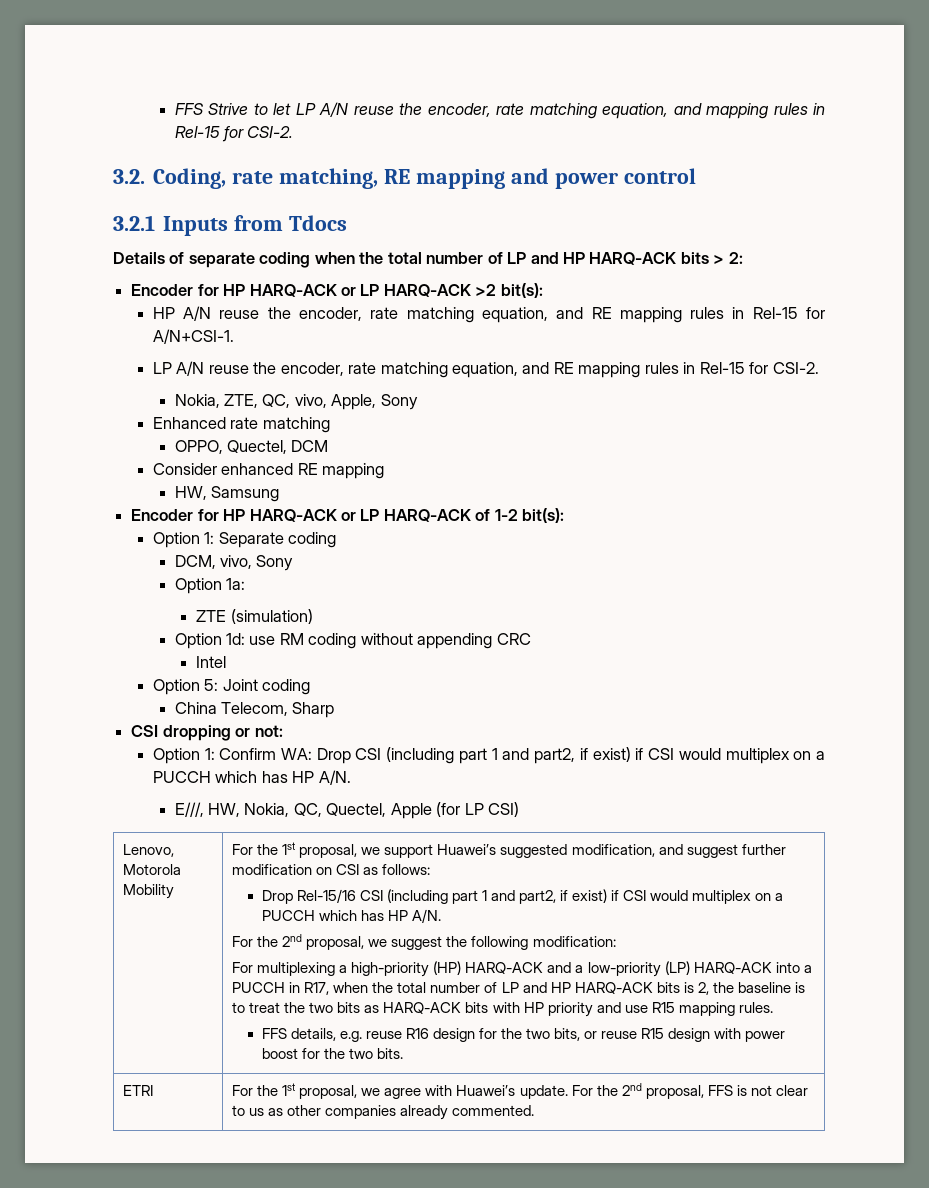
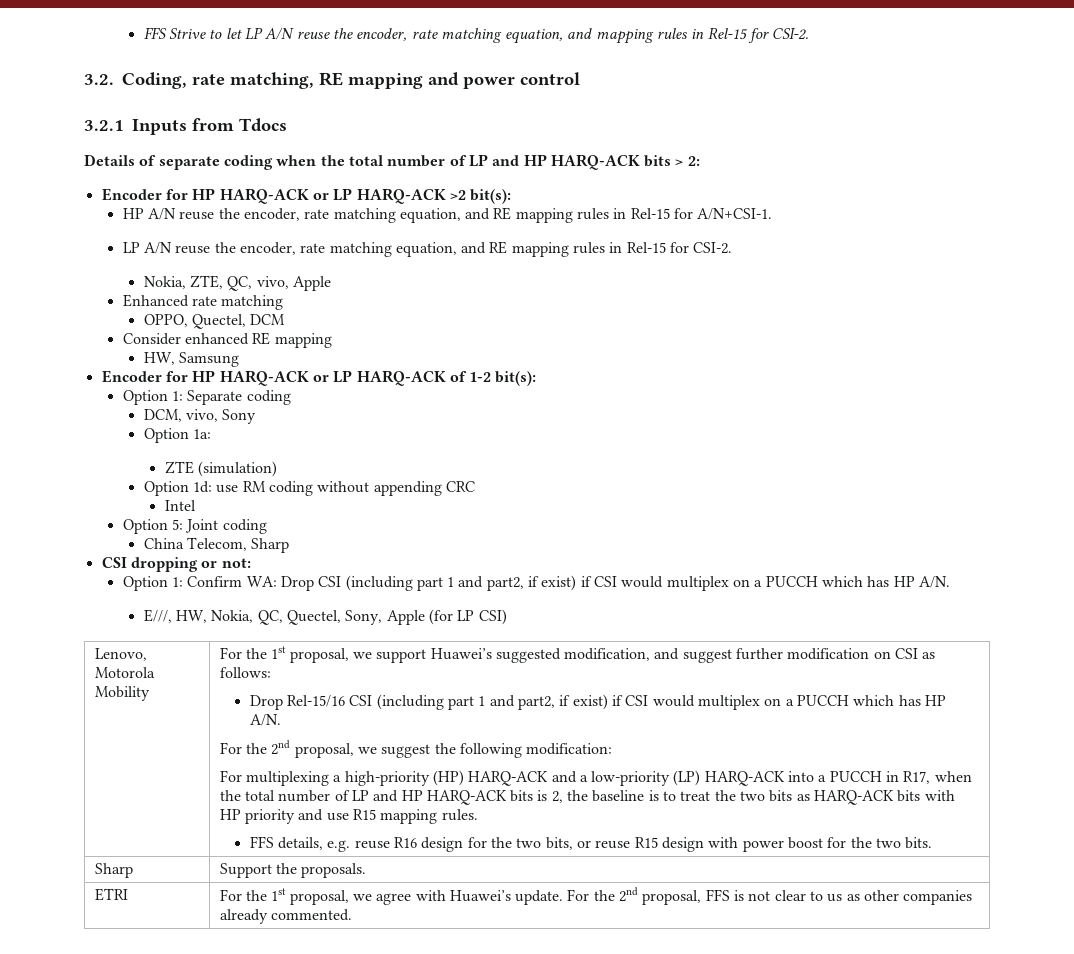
[331,394,418,410] Apple, Sony -> [292,276,331,291] Apple
(387, 810) none -> [345,610,383,625] Sony,
(403, 1053) none -> [94,863,133,878] [219,863,367,878] // Sharp | Support the proposals.

